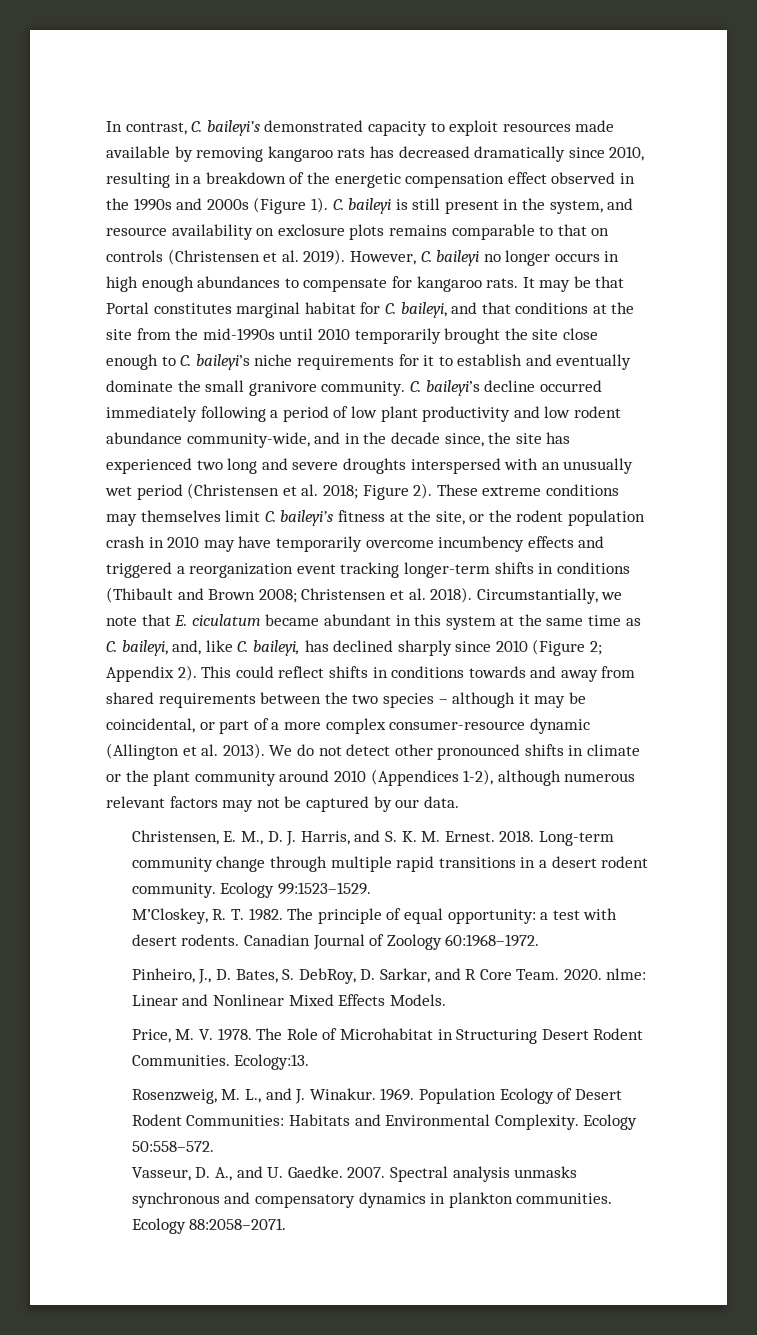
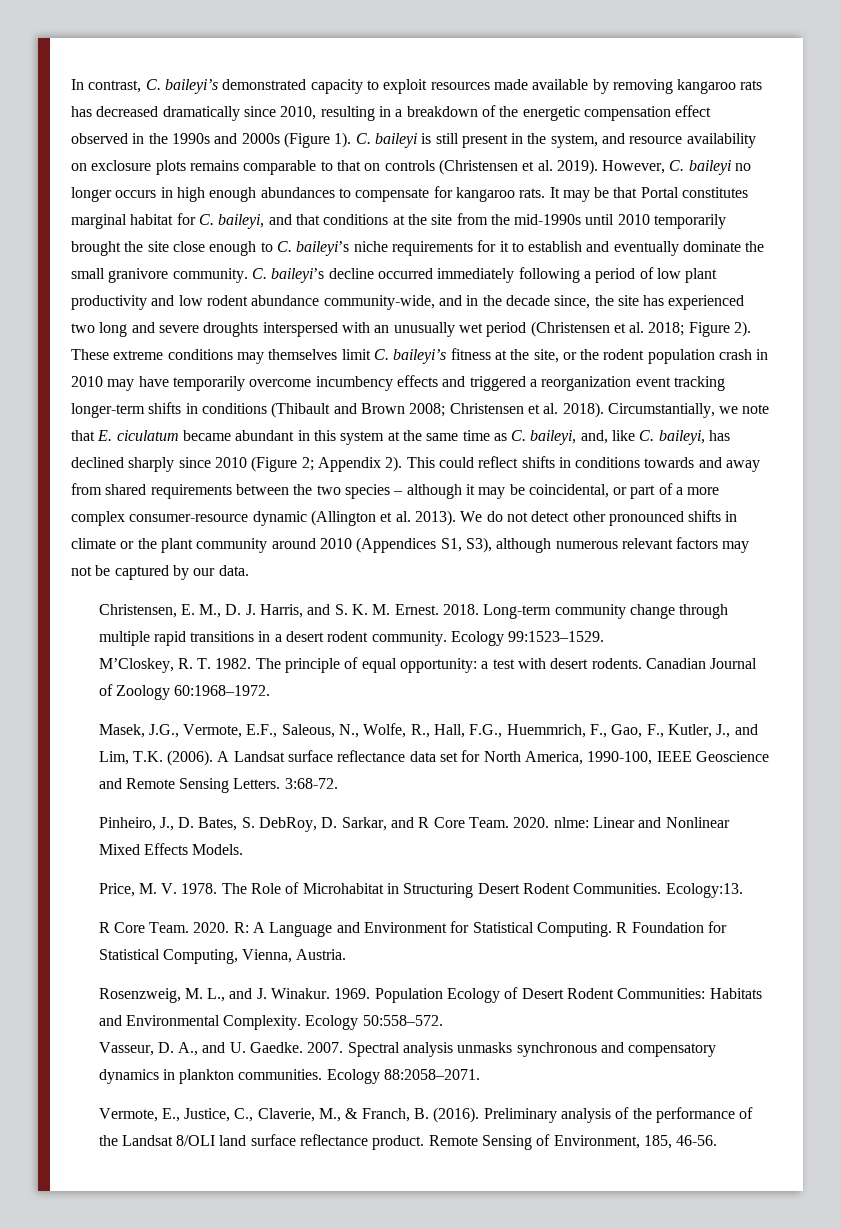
[463,769,494,785] 1-2), -> [440,537,492,553] S1, S3),
(540, 940) none -> [98,723,758,738] [98,750,770,766] [98,778,338,793] // Masek, J.G., Vermote, E.F., Saleous, N., Wolfe, R., Hall, F.G., Huemmrich, F., Gao, F., Kutler, J., and Lim, T.K. (2006). A Landsat surface reflectance data set for North America, 1990-100, IEEE Geoscience and Remote Sensing Letters. 3:68-72.
(310, 1062) none -> [98,921,728,937] [98,949,347,964] // R Core Team. 2020. R: A Language and Environment for Statistical Computing. R Foundation for Statistical Computing, Vienna, Austria.
(287, 1224) none -> [98,1107,754,1123] [98,1134,718,1150] // Vermote, E., Justice, C., Claverie, M., & Franch, B. (2016). Preliminary analysis of the performance of the Landsat 8/OLI land surface reflectance product. Remote Sensing of Environment, 185, 46-56.

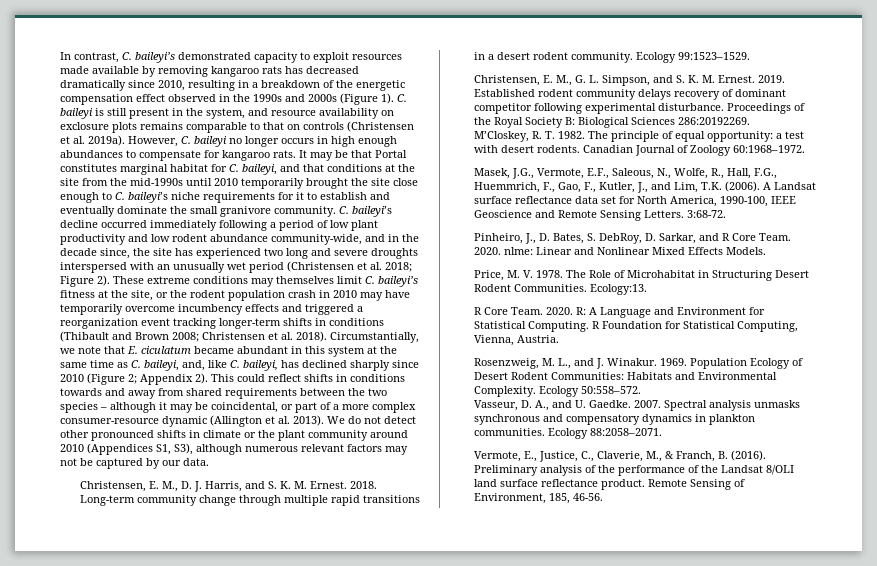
[556,159,598,175] 2019). -> [88,135,125,146] 2019a).
(605, 636) none -> [474,75,786,86] [474,89,787,100] [474,103,806,114] [474,117,751,128] // Christensen, E. M., G. L. Simpson, and S. K. M. Ernest. 2019. Established rodent community delays recovery of dominant competitor following experimental disturbance. Proceedings of the Royal Society B: Biological Sciences 286:20192269.

